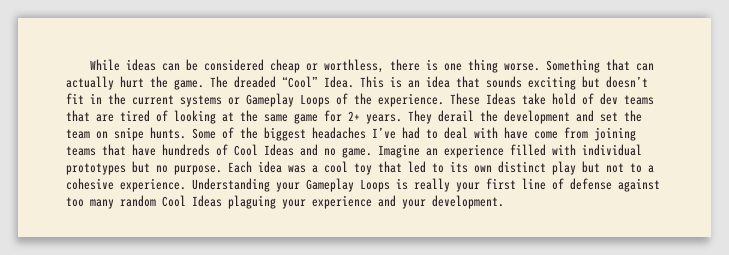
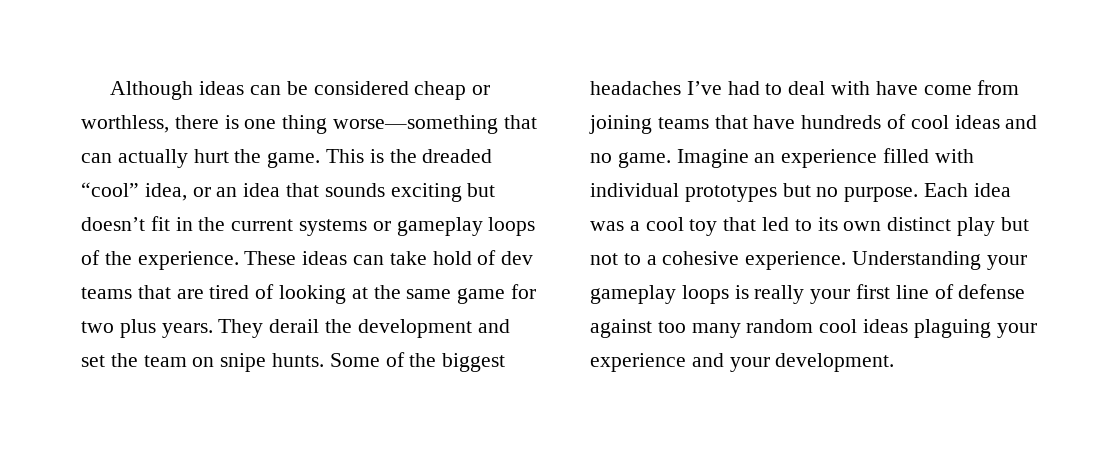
[89,59,120,71] While -> [110,81,194,100] Although
[503,59,600,73] worse. Something -> [333,115,499,134] worse—something
[210,76,402,88] The dreaded “Cool” Idea. This is -> [326,149,493,163] [81,182,211,201] This is the dreaded “cool” idea, or
[246,93,330,107] Gameplay Loops -> [396,217,536,236] gameplay loops
[486,93,516,105] Ideas -> [302,251,385,265] ideas can
[348,111,360,121] 2+ -> [81,319,156,338] two plus
[234,144,294,156] Cool Ideas -> [910,115,1000,129] cool ideas
[306,178,390,192] Gameplay Loops -> [590,285,729,304] gameplay loops
[162,195,222,207] Cool Ideas -> [819,319,909,333] cool ideas

